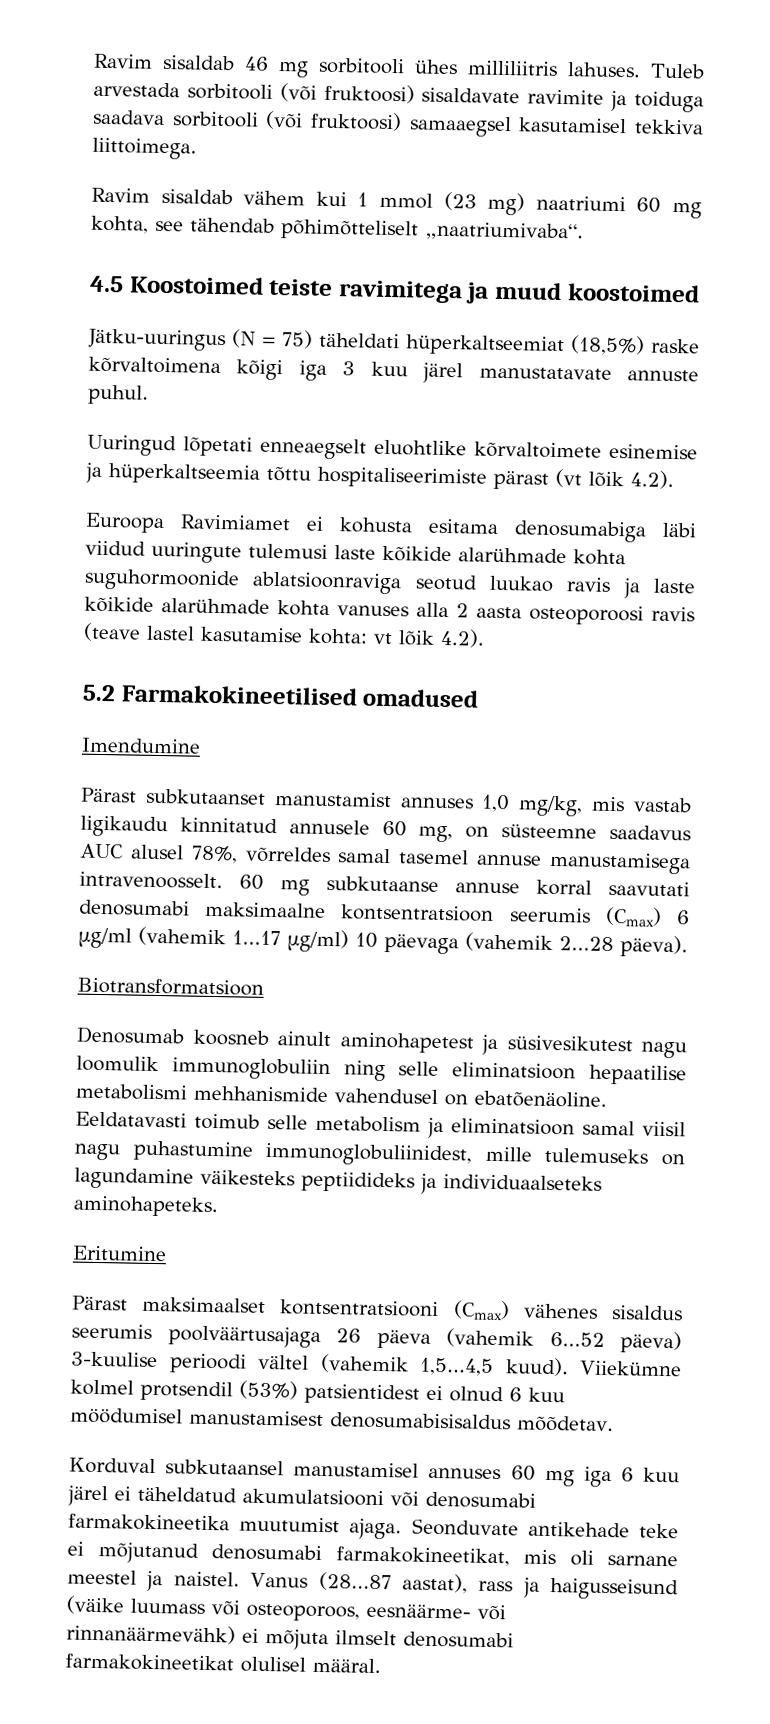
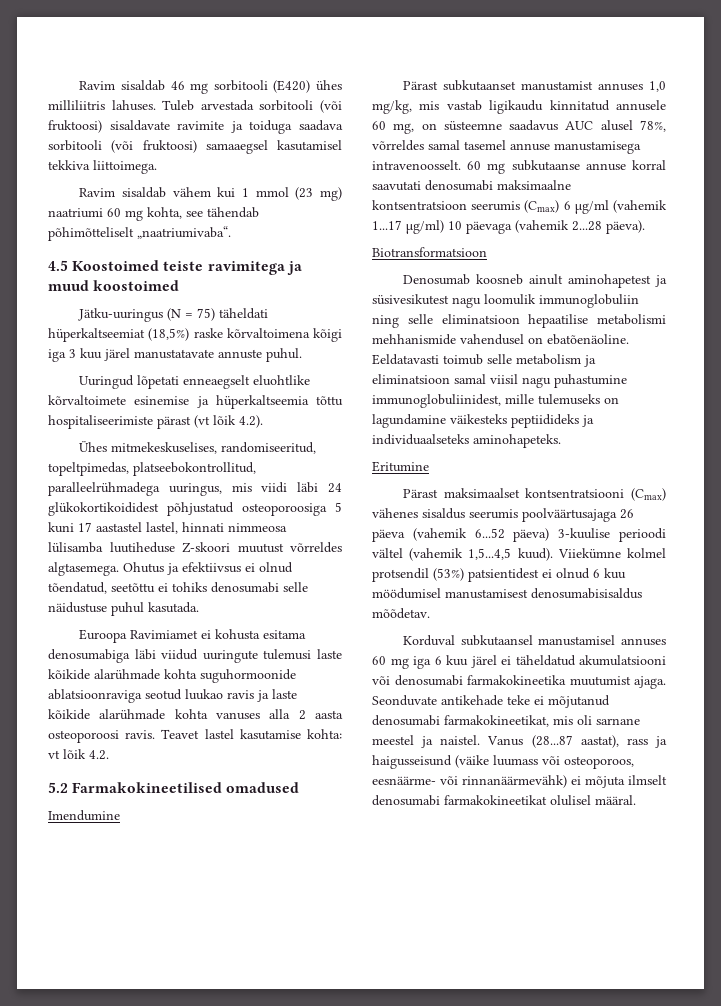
(406, 66) none -> [273,80,311,93] (E420)
(674, 480) none -> [79,441,317,454] [48,462,256,476] [48,482,343,496] [48,502,342,516] [48,522,287,534] [48,542,342,553] [48,562,293,576] [48,582,308,594] [48,602,199,616] // Ühes mitmekeskuselises, randomiseeritud, topeltpimedas, platseebokontrollitud, paralleelrühmadega uuringus, mis viidi läbi 24 glükokortikoididest põhjustatud osteoporoosiga 5 kuni 17 aastastel lastel, hinnati nimmeosa lülisamba luutiheduse Z-skoori muutust võrreldes algtasemega. Ohutus ja efektiivsus ei olnud tõendatud, seetõttu ei tohiks denosumabi selle näidustuse puhul kasutada.
[651,606,695,622] [83,622,141,642] ravis (teave -> [125,729,200,739] ravis. Teavet
[440,628,485,648] 4.2). -> [89,750,109,760] 4.2.

